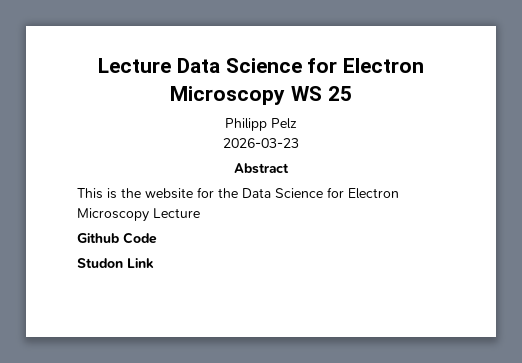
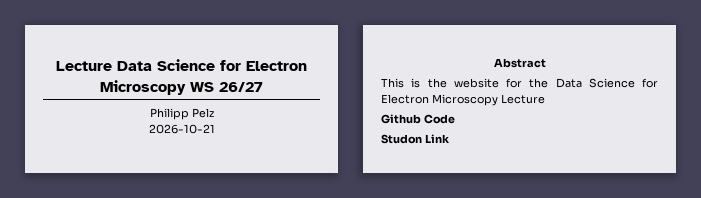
[327,86,352,101] 25 -> [219,82,263,92] 26/27
[223,138,299,148] 2026-03-23 -> [148,124,215,134] 2026-10-21

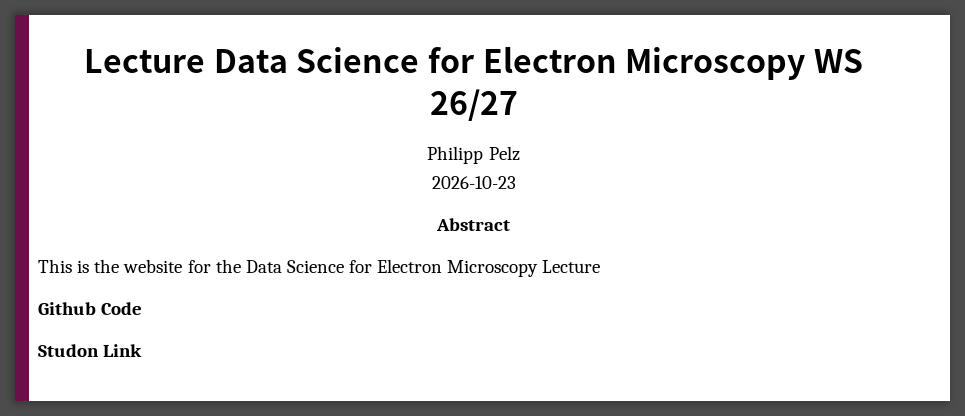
[148,124,215,134] 2026-10-21 -> [431,176,516,189] 2026-10-23

